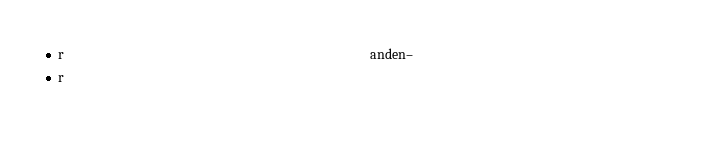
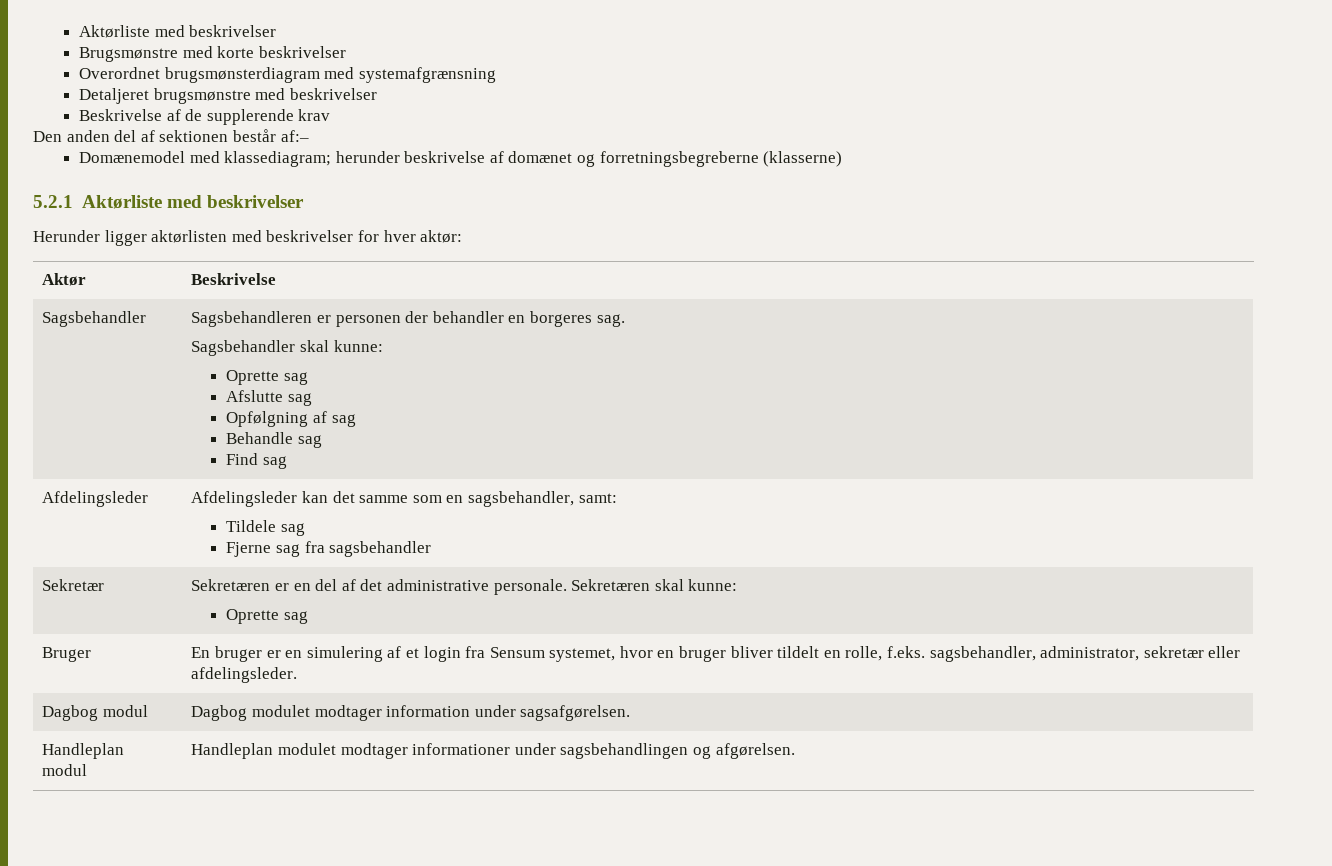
[58,52,65,59] [58,75,65,82] [370,48,413,59] r // r // anden– -> [78,25,277,38] [78,46,346,62] [78,67,496,83] [78,88,377,104] [78,109,331,125] [33,129,309,142] [78,151,843,167] [33,195,304,209] [33,230,463,246] [42,273,87,286] [191,273,277,285] [42,311,147,327] [191,311,625,327] [191,340,383,356] [226,370,309,385] [226,390,313,406] [226,411,356,427] [226,432,323,448] [226,453,288,469] [42,491,149,507] [191,491,617,507] [226,520,306,536] [226,541,432,557] [42,579,105,591] [191,579,738,595] [226,609,309,624] [42,647,92,662] [191,646,1241,662] [191,667,298,683] [42,705,148,721] [191,705,631,721] [42,743,125,759] [42,764,88,776] [191,743,795,759] Aktørliste med beskrivelser // Brugsmønstre med korte beskrivelser // Overordnet brugsmønsterdiagram med systemafgrænsning // Detaljeret brugsmønstre med beskrivelser // Beskrivelse af de supplerende krav // Den anden del af sektionen består af:– // Domænemodel med klassediagram; herunder beskrivelse af domænet og forretningsbegreberne (klasserne) // 5.2.1 Aktørliste med beskrivelser // Herunder ligger aktørlisten med beskrivelser for hver aktør: // Aktør | Beskrivelse // Sagsbehandler | Sagsbehandleren er personen der behandler en borgeres sag. // Sagsbehandler skal kunne: // Oprette sag // Afslutte sag // Opfølgning af sag // Behandle sag // Find sag // Afdelingsleder | Afdelingsleder kan det samme som en sagsbehandler, samt: // Tildele sag // Fjerne sag fra sagsbehandler // Sekretær | Sekretæren er en del af det administrative personale. Sekretæren skal kunne: // Oprette sag // Bruger | En bruger er en simulering af et login fra Sensum systemet, hvor en bruger bliver tildelt en rolle, f.eks. sagsbehandler, administrator, sekretær eller afdelingsleder. // Dagbog modul | Dagbog modulet modtager information under sagsafgørelsen. // Handleplan modul | Handleplan modulet modtager informationer under sagsbehandlingen og afgørelsen.

